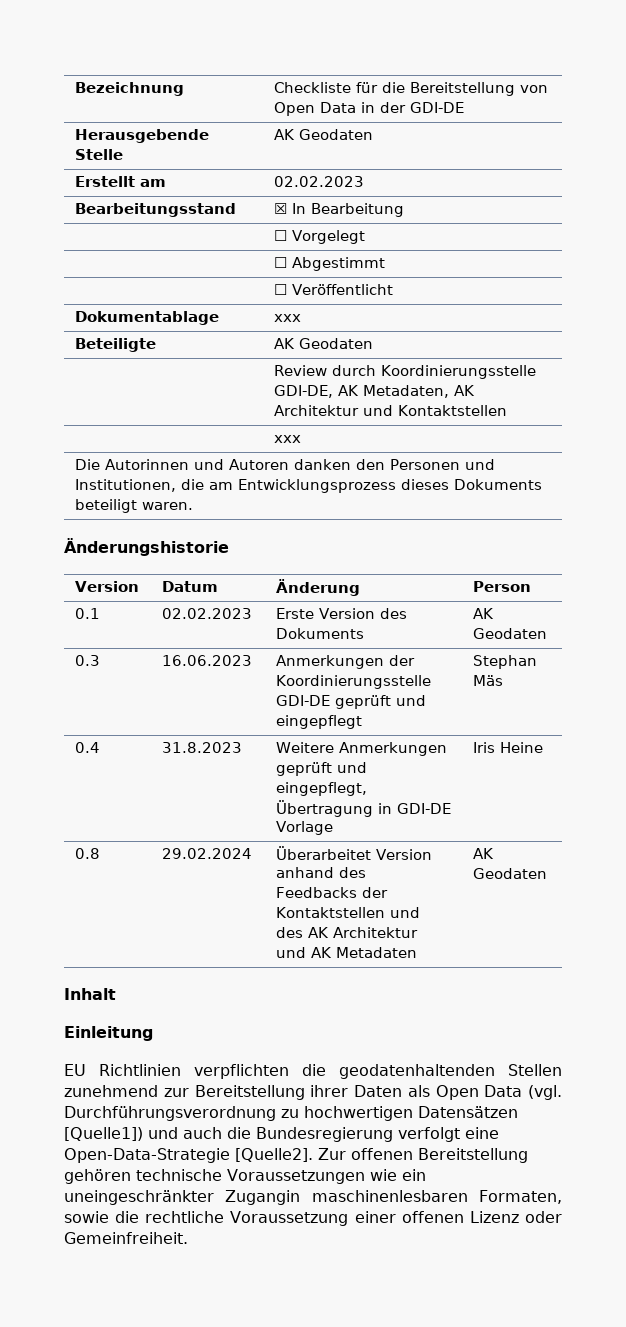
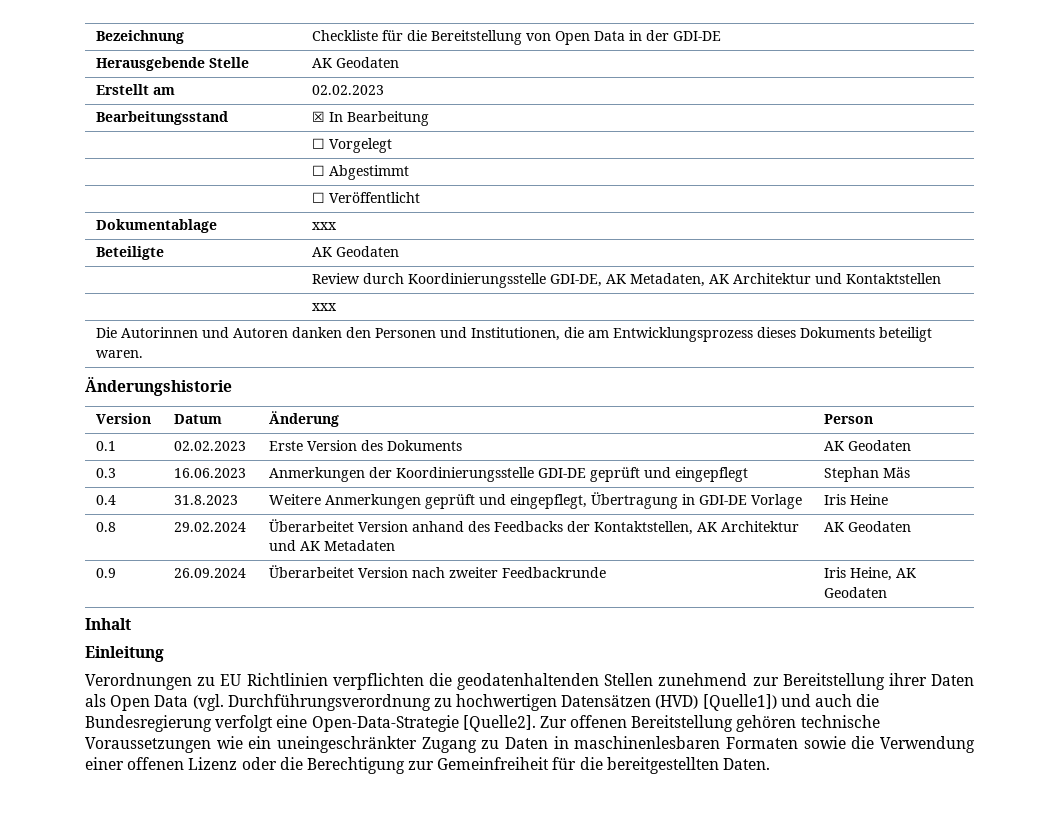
[276,907,421,918] [276,927,304,938] Kontaktstellen und des -> [594,521,694,535] Kontaktstellen,
(548, 873) none -> [96,568,117,578] [174,568,247,578] [269,565,607,578] [824,567,917,581] [824,587,888,598] // 0.9 | 26.09.2024 | Überarbeitet Version nach zweiter Feedbackrunde | Iris Heine, AK Geodaten
(153, 1033) none -> [85,673,216,690] Verordnungen zu
(518, 1112) none -> [655,695,699,709] (HVD)
[225,1190,562,1205] [64,1211,562,1226] [64,1232,188,1244] Zugangin maschinenlesbaren Formaten, sowie die rechtliche Voraussetzung einer offenen Lizenz oder Gemeinfreiheit. -> [421,736,975,753] [85,757,771,774] Zugang zu Daten in maschinenlesbaren Formaten sowie die Verwendung einer offenen Lizenz oder die Berechtigung zur Gemeinfreiheit für die bereitgestellten Daten.

